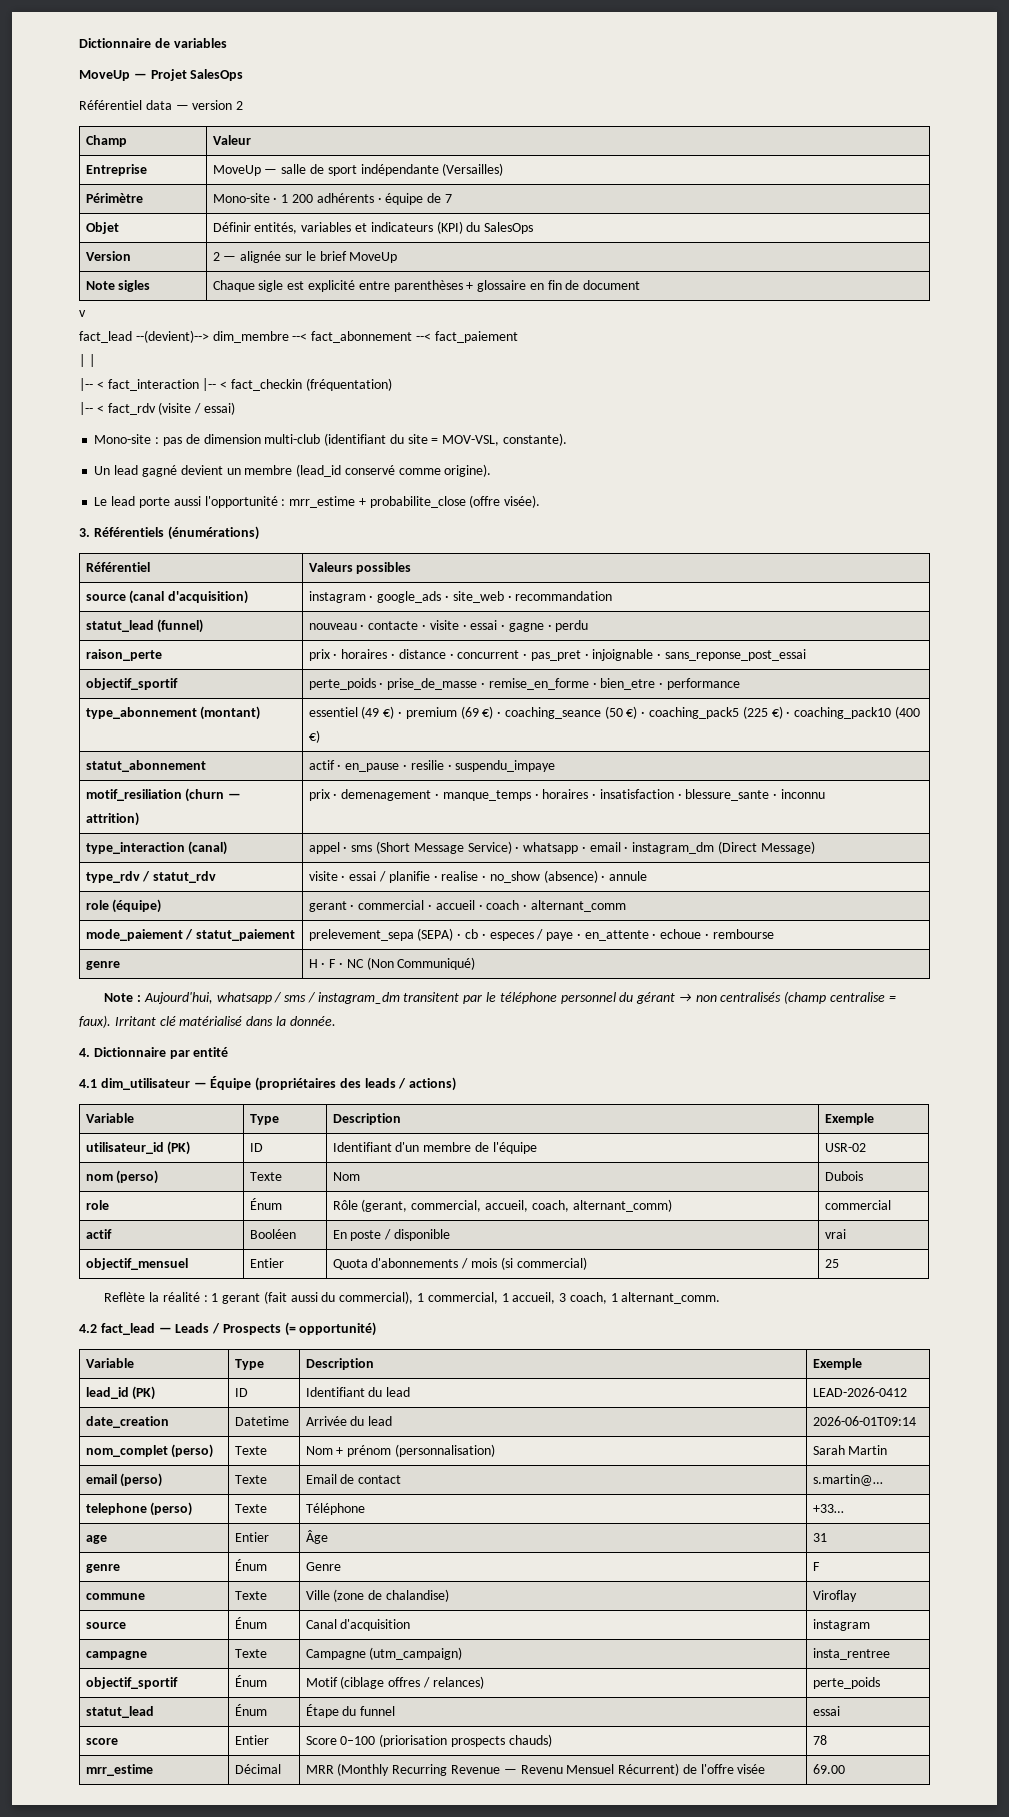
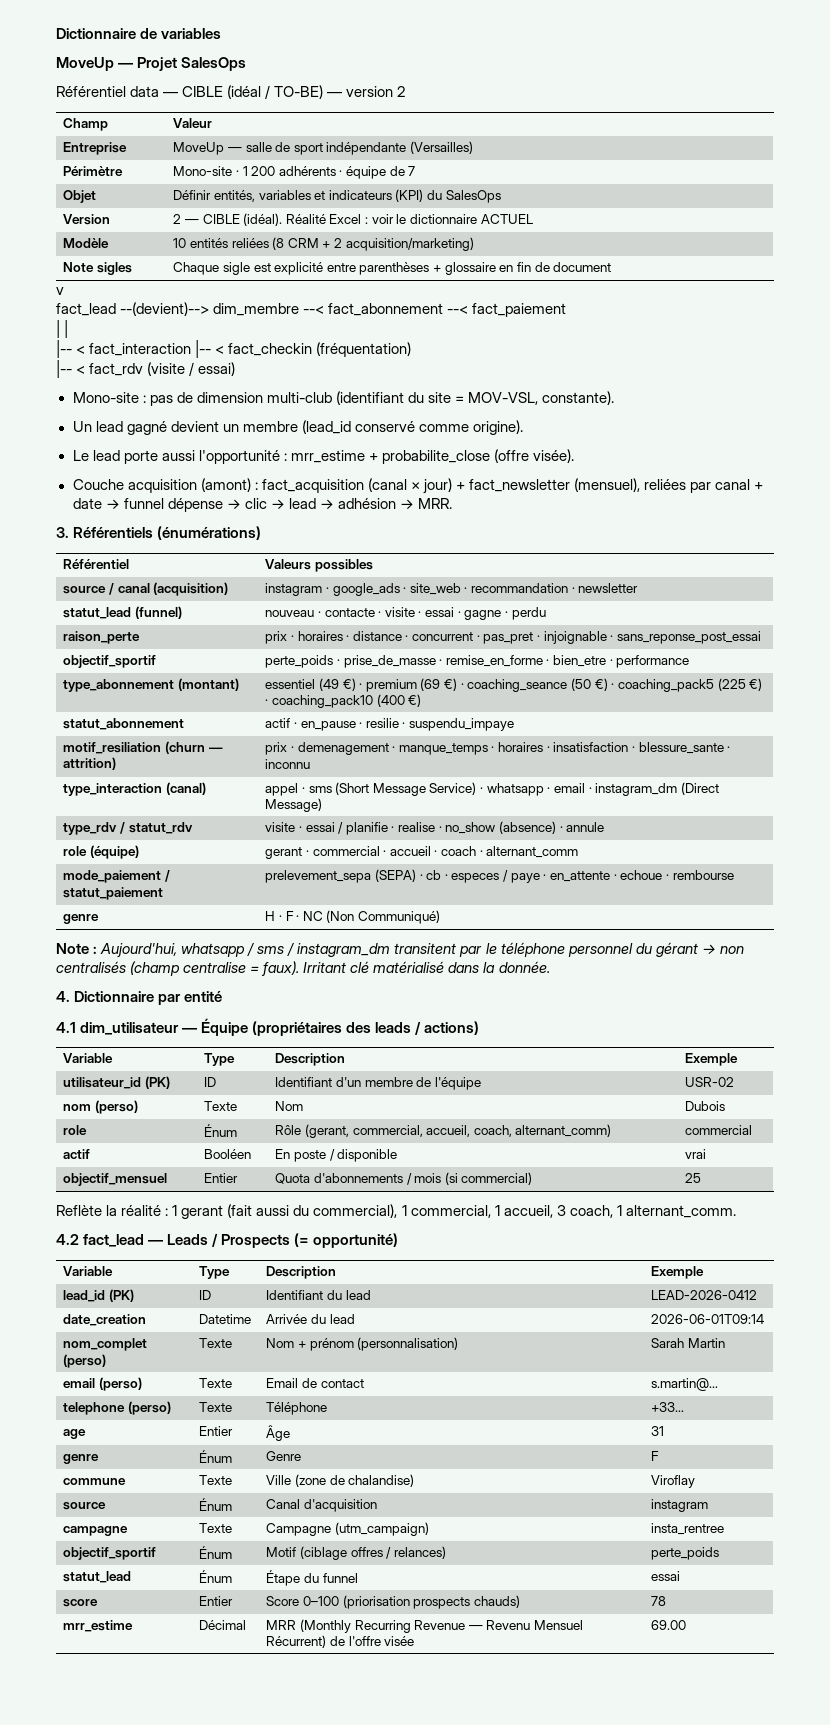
(189, 107) none -> [182,85,343,99] CIBLE (idéal / TO-BE) —
[240,251,398,263] alignée sur le brief MoveUp -> [202,213,533,226] [63,238,110,248] [173,237,474,251] CIBLE (idéal). Réalité Excel : voir le dictionnaire ACTUEL // Modèle | 10 entités reliées (8 CRM + 2 acquisition/marketing)
(541, 501) none -> [72,478,764,494] [72,498,453,512] // Couche acquisition (amont) : fact_acquisition (canal × jour) + fact_newsletter (mensuel), reliées par canal + date → funnel dépense → clic → lead → adhésion → MRR.
[129,590,249,604] (canal d'acquisition) -> [108,582,229,596] / canal (acquisition)
(613, 596) none -> [571,583,639,593] · newsletter

